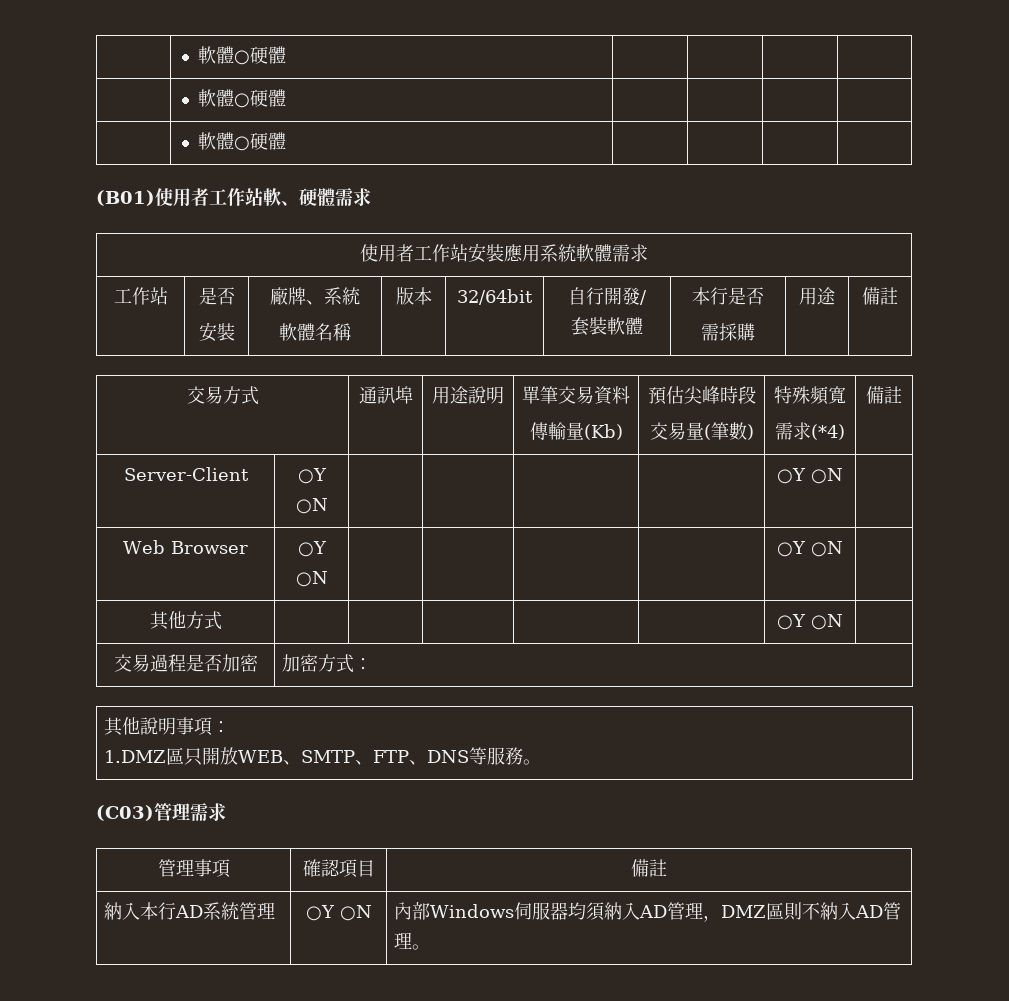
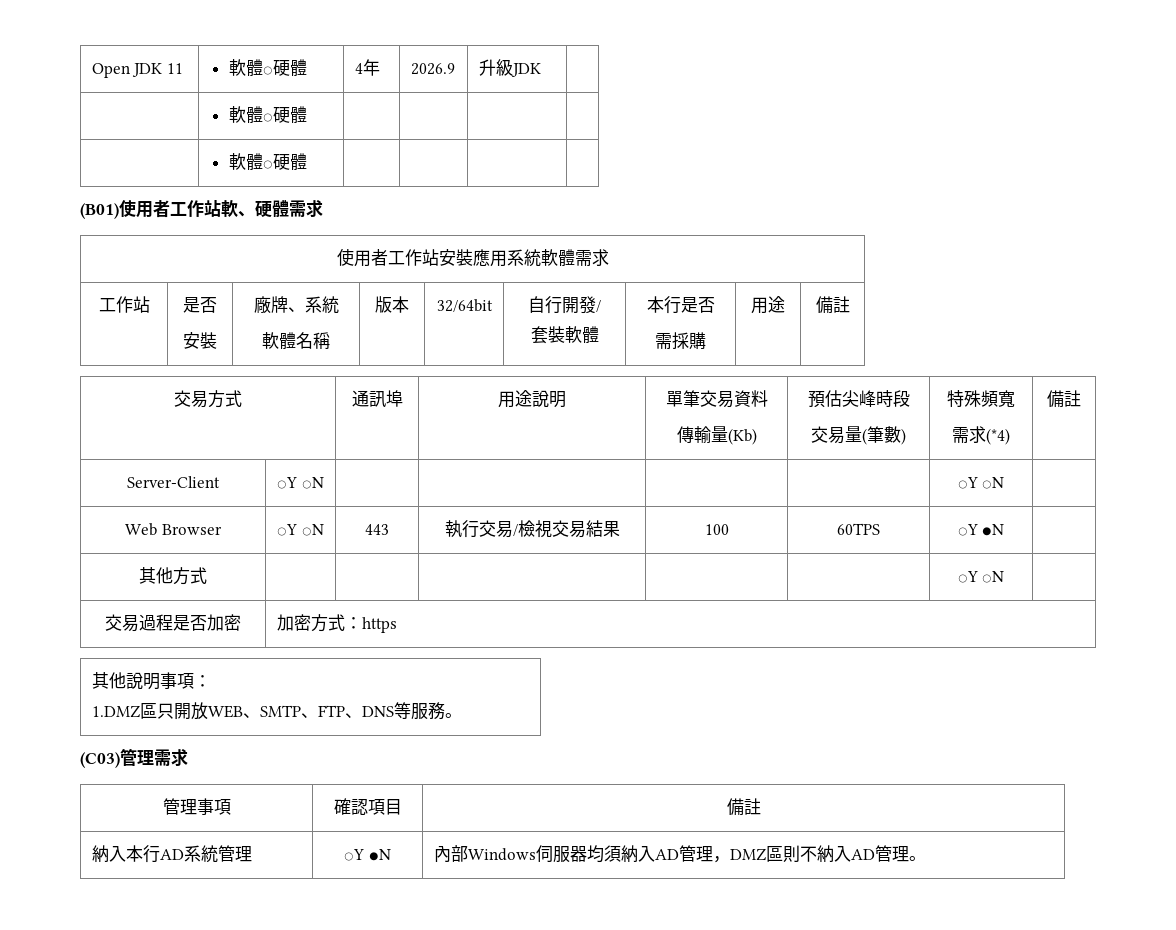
[198,46,287,65] | 軟體○硬體 | | | -> [91,63,183,78] [228,59,307,76] [354,59,380,76] [410,63,455,75] [478,59,541,77] Open JDK 11 | 軟體○硬體 | 4年 | 2026.9 | 升級JDK
[777,541,843,557] | | | | ○Y ○N -> [365,524,389,535] [444,520,620,538] [704,524,729,535] [837,523,880,535] [957,524,1005,536] 443 | 執行交易/檢視交易結果 | 100 | 60TPS | ○Y ●N
(373, 664) none -> [361,617,397,633] https
[339,905,372,921] ○N -> [368,849,391,861] ●N

